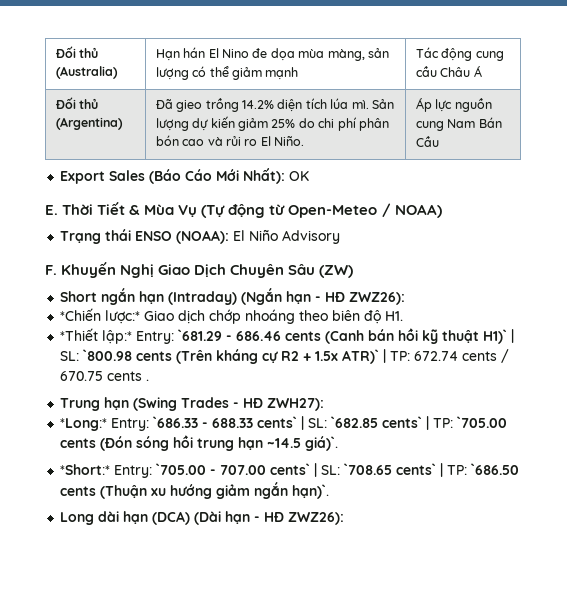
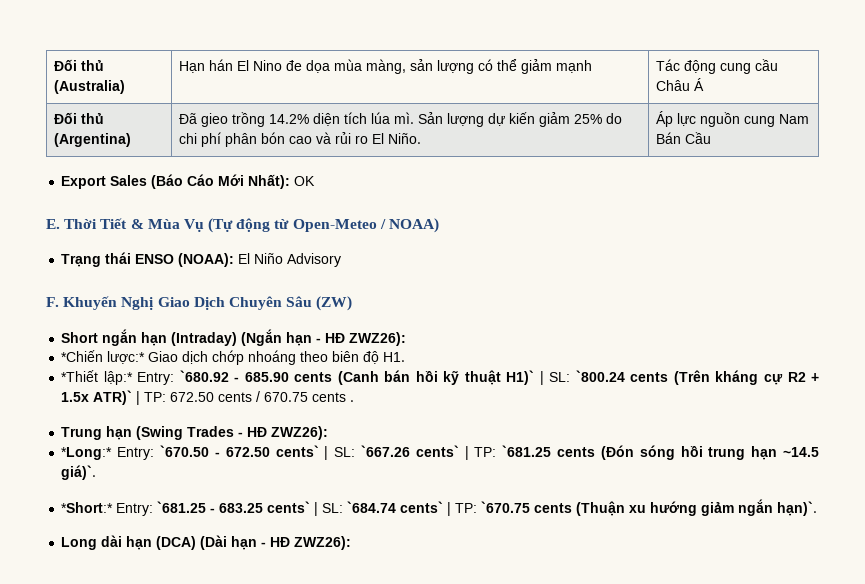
[178,329,282,341] `681.29 - 686.46 -> [179,370,289,382] `680.92 - 685.90
[83,349,133,361] `800.98 -> [575,370,625,382] `800.24
[414,351,459,361] 672.74 -> [170,392,215,402] 672.50
[267,398,325,411] ZWH27): -> [271,426,329,440] ZWZ26):
[153,416,508,430] `686.33 - 688.33 cents` | SL: `682.85 cents` | TP: `705.00 -> [160,445,552,460] `670.50 - 672.50 cents` | SL: `667.26 cents` | TP: `681.25
[156,463,520,477] `705.00 - 707.00 cents` | SL: `708.65 cents` | TP: `686.50 -> [157,501,531,516] `681.25 - 683.25 cents` | SL: `684.74 cents` | TP: `670.75

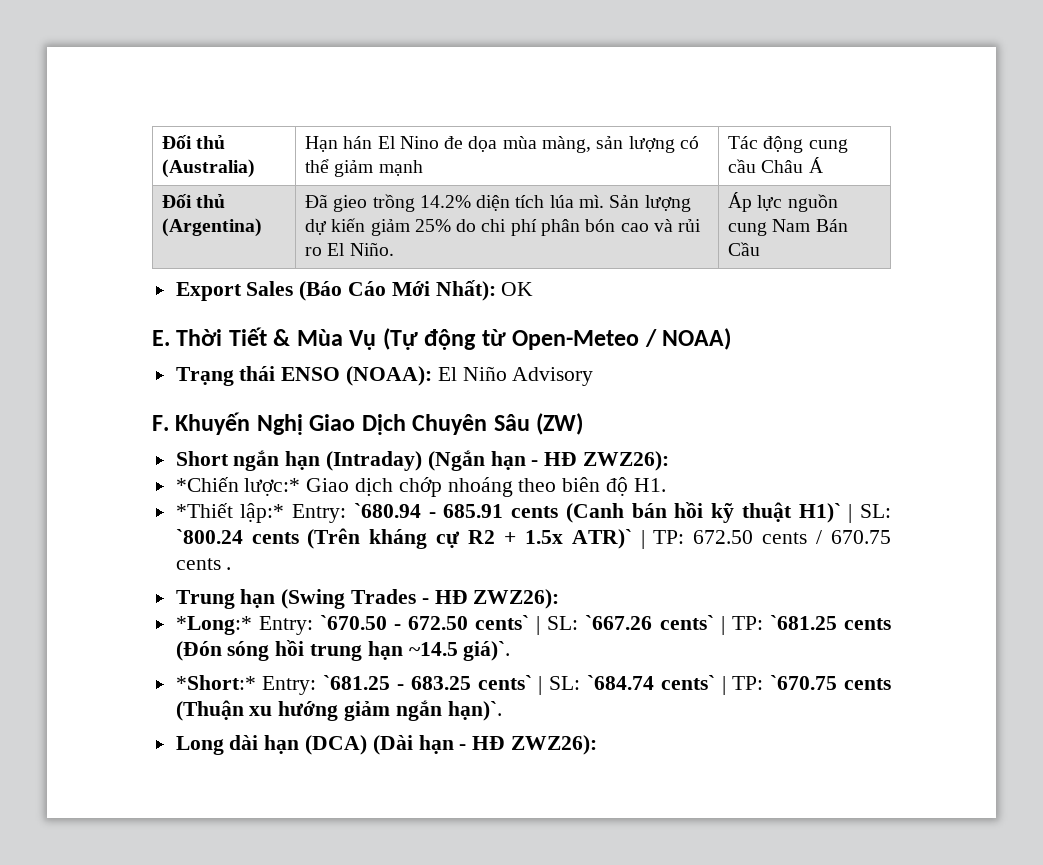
[179,370,289,382] `680.92 - 685.90 -> [353,503,504,518] `680.94 - 685.91

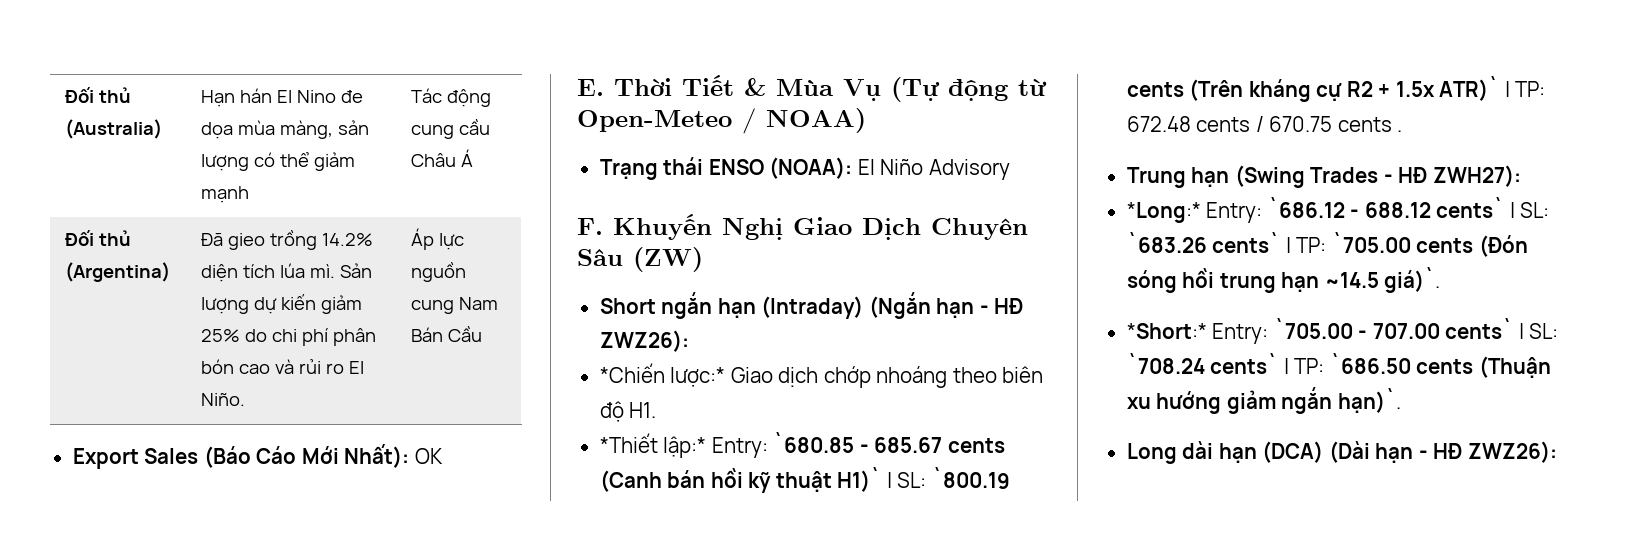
[353,503,504,518] `680.94 - 685.91 -> [773,432,943,453] `680.85 - 685.67
[175,529,243,544] `800.24 -> [931,467,1010,489] `800.19
[693,530,754,544] 672.50 -> [1126,116,1191,132] 672.48
[473,589,560,609] ZWZ26): -> [1432,165,1521,187] ZWH27):
[319,615,837,635] `670.50 - 672.50 cents` | SL: `667.26 cents` | TP: `681.25 -> [1267,197,1550,218] [1126,232,1411,253] `686.12 - 688.12 cents` | SL: `683.26 cents` | TP: `705.00
[323,675,838,695] `681.25 - 683.25 cents` | SL: `684.74 cents` | TP: `670.75 -> [1273,318,1559,339] [1126,353,1411,374] `705.00 - 707.00 cents` | SL: `708.24 cents` | TP: `686.50

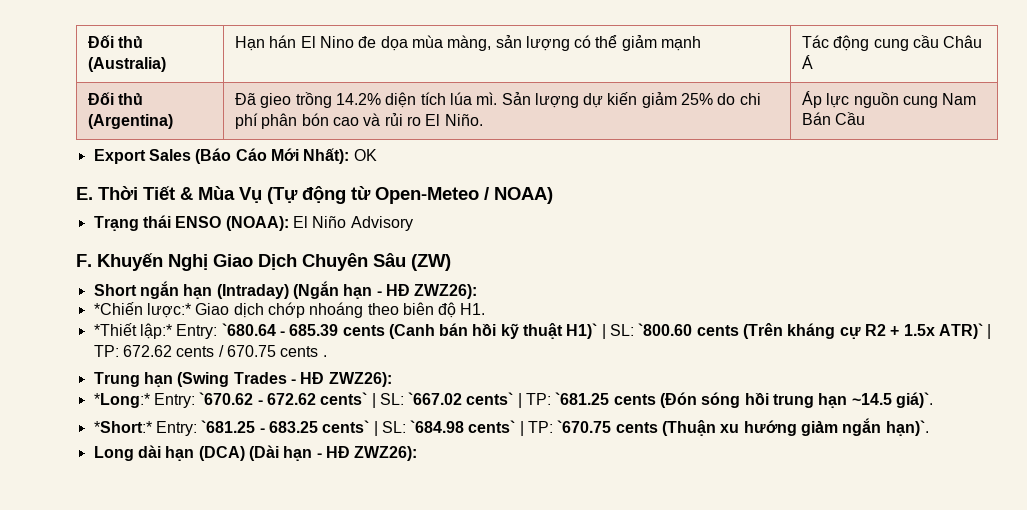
[773,432,943,453] `680.85 - 685.67 -> [221,323,339,336] `680.64 - 685.39
[931,467,1010,489] `800.19 -> [638,323,693,336] `800.60
[1126,116,1191,132] 672.48 -> [122,345,172,357] 672.62
[1432,165,1521,187] ZWH27): -> [328,372,392,387] ZWZ26):
[1267,197,1550,218] [1126,232,1411,253] `686.12 - 688.12 cents` | SL: `683.26 cents` | TP: `705.00 -> [199,392,610,408] `670.62 - 672.62 cents` | SL: `667.02 cents` | TP: `681.25
[1273,318,1559,339] [1126,353,1411,374] `705.00 - 707.00 cents` | SL: `708.24 cents` | TP: `686.50 -> [201,420,612,436] `681.25 - 683.25 cents` | SL: `684.98 cents` | TP: `670.75

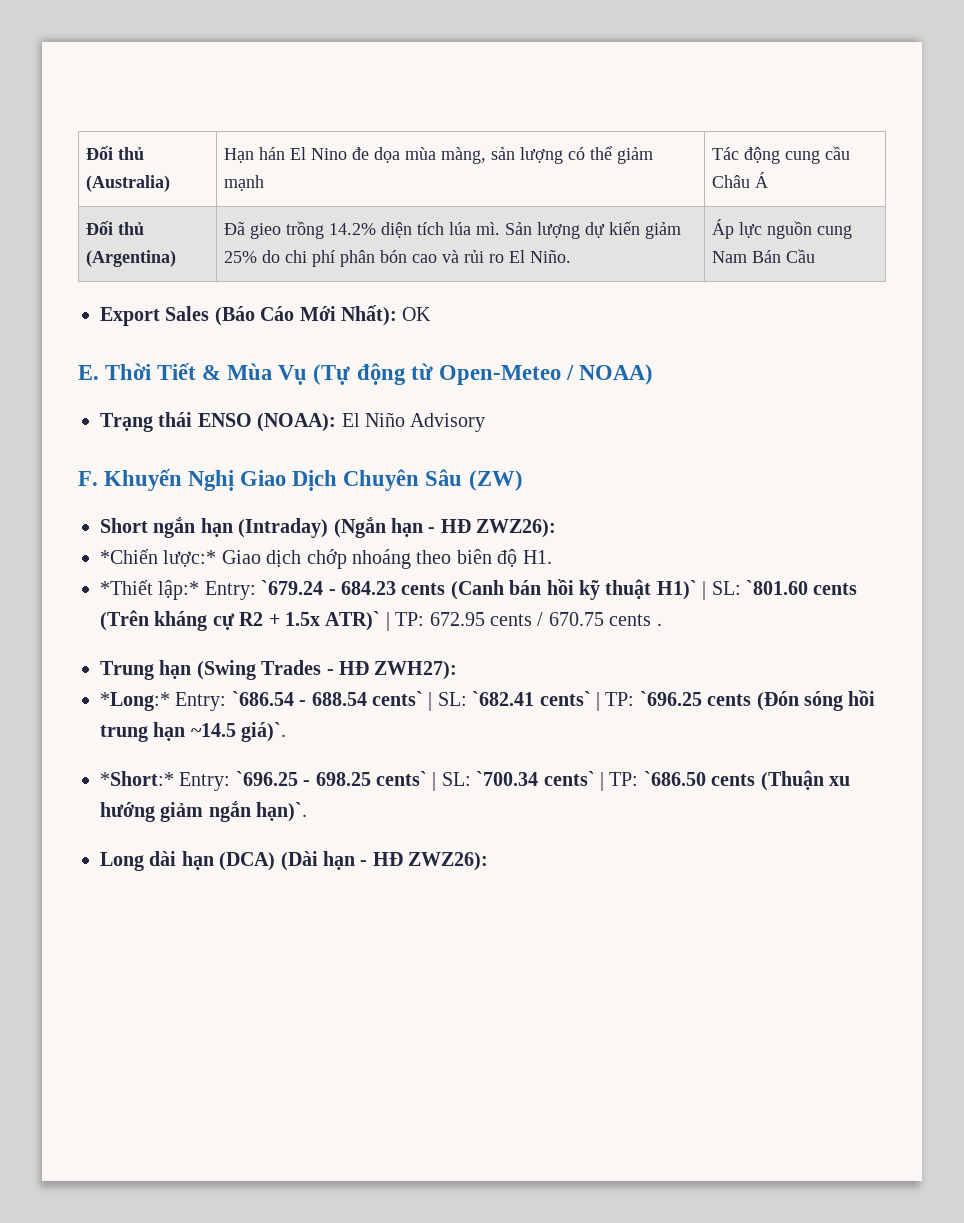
[221,323,339,336] `680.64 - 685.39 -> [261,580,396,595] `679.24 - 684.23
[638,323,693,336] `800.60 -> [745,580,808,595] `801.60
[122,345,172,357] 672.62 -> [429,612,485,626] 672.95
[328,372,392,387] ZWZ26): -> [374,661,458,680] ZWH27):
[199,392,610,408] `670.62 - 672.62 cents` | SL: `667.02 cents` | TP: `681.25 -> [231,691,702,711] `686.54 - 688.54 cents` | SL: `682.41 cents` | TP: `696.25
[201,420,612,436] `681.25 - 683.25 cents` | SL: `684.98 cents` | TP: `670.75 -> [235,771,706,791] `696.25 - 698.25 cents` | SL: `700.34 cents` | TP: `686.50

